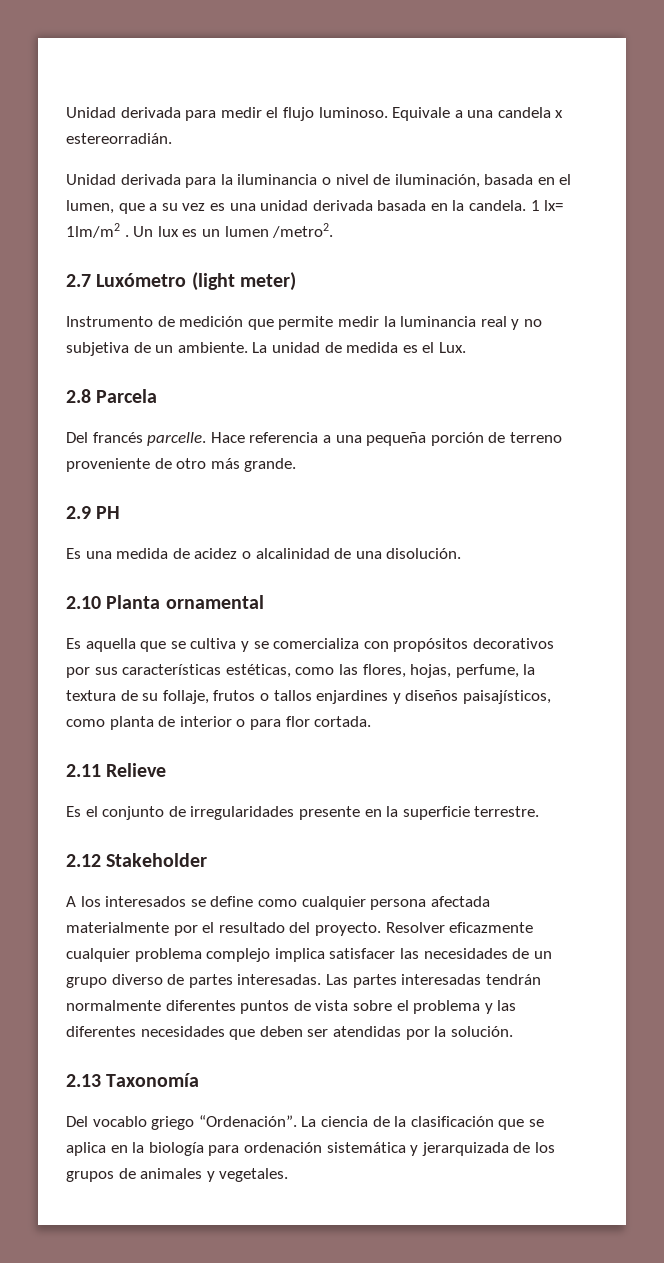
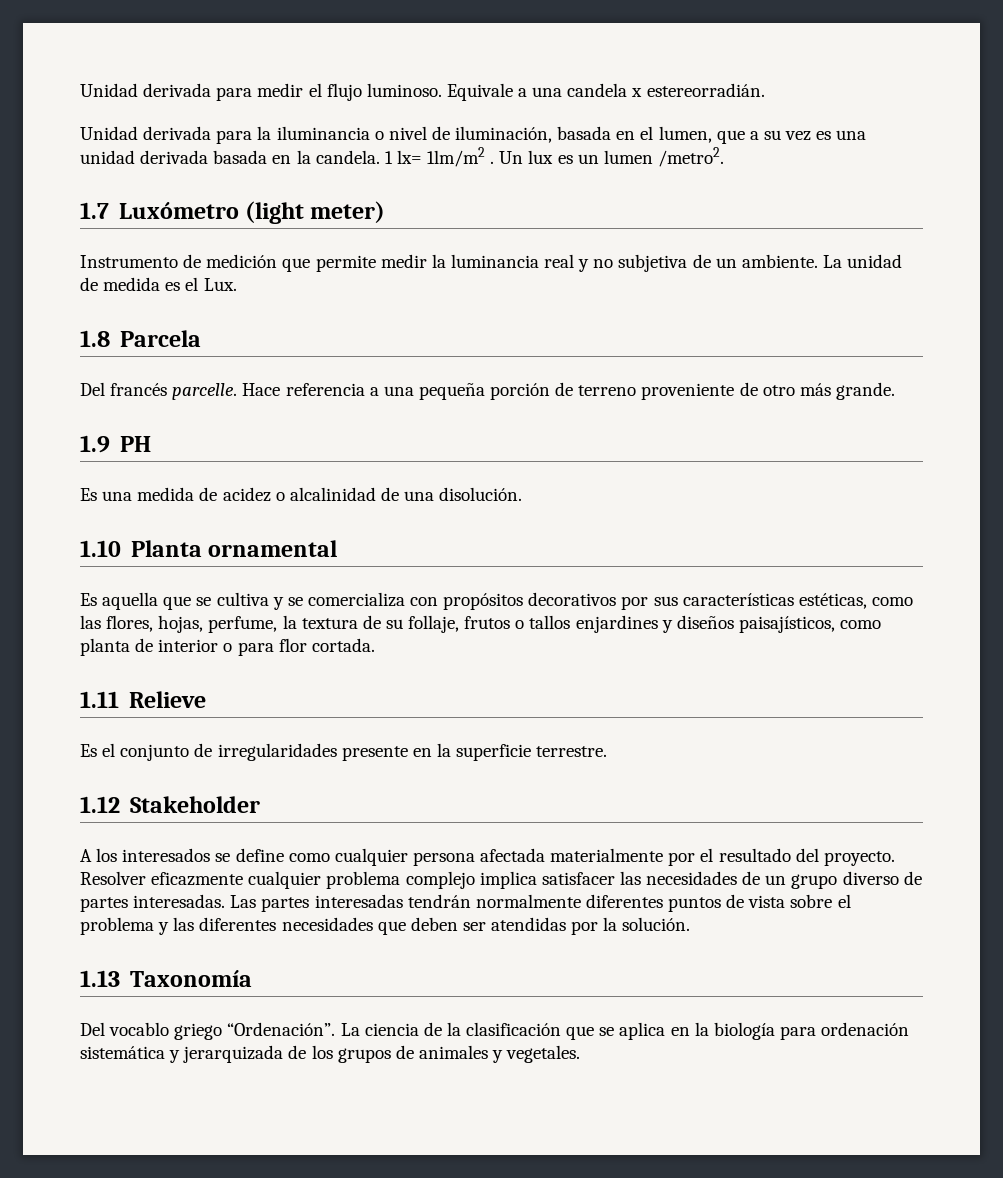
[66,274,91,287] 2.7 -> [80,202,109,219] 1.7
[66,389,91,403] 2.8 -> [80,330,110,347] 1.8
[66,506,91,519] 2.9 -> [80,435,110,453] 1.9
[66,596,101,609] 2.10 -> [80,540,121,557] 1.10
[66,764,101,777] 2.11 -> [80,691,119,708] 1.11
[66,854,101,867] 2.12 -> [80,796,120,813] 1.12
[66,1074,101,1087] 2.13 -> [80,970,120,987] 1.13

